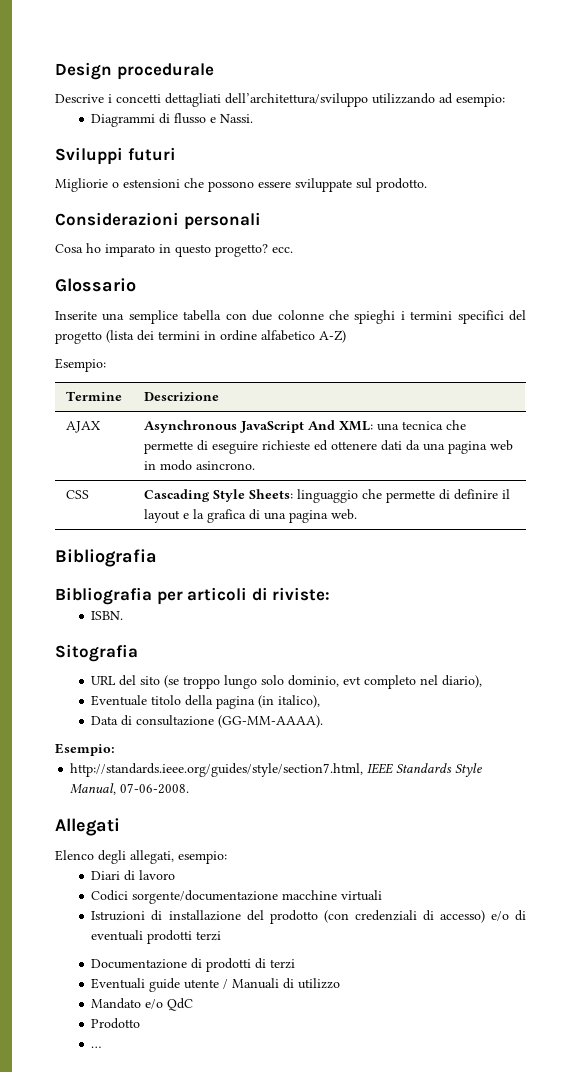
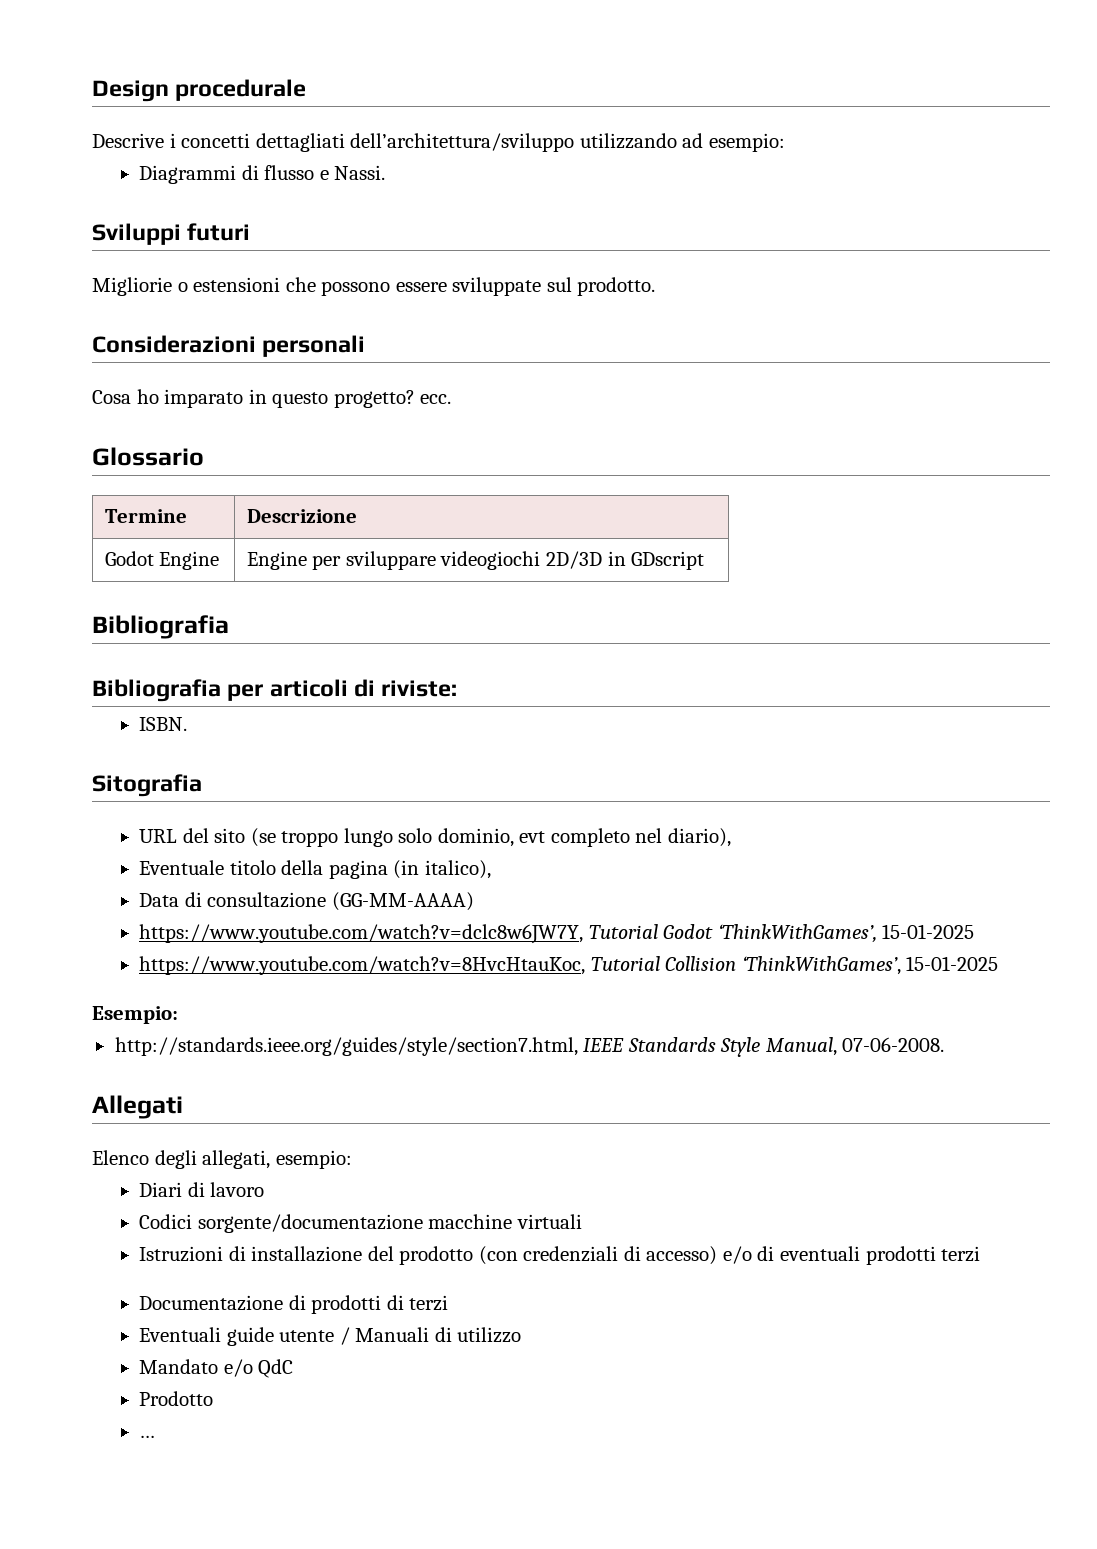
[55,310,527,324] [55,330,346,344] [55,358,106,372] [65,391,122,401] [143,392,219,402] [65,421,101,433] [143,420,466,433] [143,440,513,454] [143,460,255,471] [65,490,89,499] [143,489,510,503] [143,509,357,523] // Inserite una semplice tabella con due colonne che spieghi i termini specifici del progetto (lista dei termini in ordine alfabetico A-Z) // Esempio: // Termine | Descrizione // AJAX | Asynchronous JavaScript And XML: una tecnica che permette di eseguire richieste ed ottenere dati da una pagina web in modo asincrono. // CSS | Cascading Style Sheets: linguaggio che permette di definire il layout e la grafica di una pagina web. -> [104,509,187,523] [246,509,357,523] [104,551,220,570] [246,551,705,570] // Termine | Descrizione // Godot Engine | Engine per sviluppare videogiochi 2D/3D in GDscript
[218,715,324,728] (GG-MM-AAAA). -> [331,892,474,911] [139,924,975,944] [139,956,999,975] (GG-MM-AAAA) // https://www.youtube.com/watch?v=dclc8w6JW7Y, Tutorial Godot ‘ThinkWithGames’, 15-01-2025 // https://www.youtube.com/watch?v=8HvcHtauKoc, Tutorial Collision ‘ThinkWithGames’, 15-01-2025

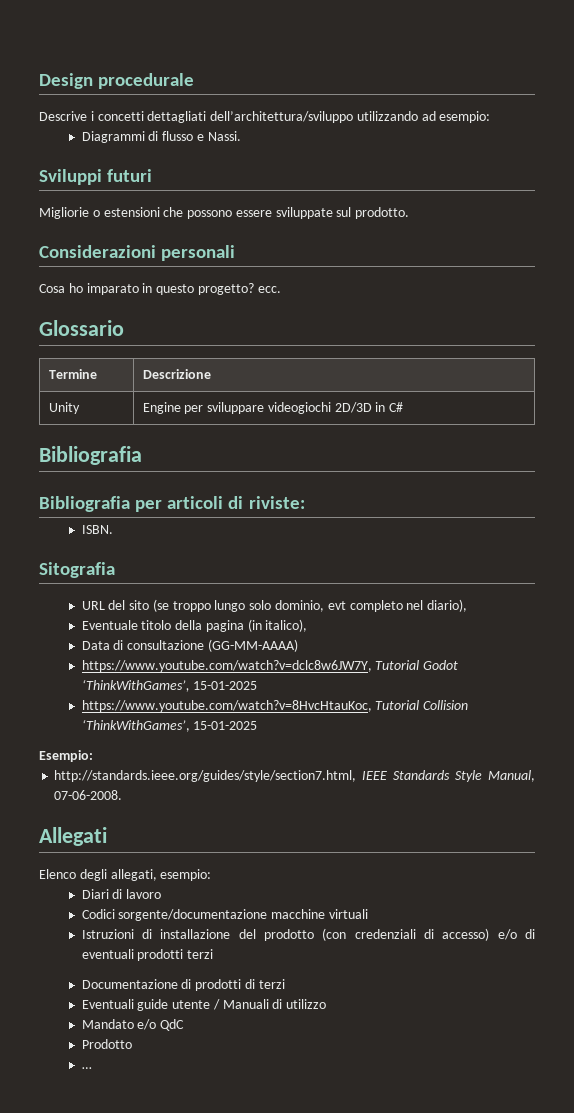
[104,551,220,570] Godot Engine -> [48,402,80,414] Unity
[631,551,705,570] GDscript -> [389,402,404,412] C#

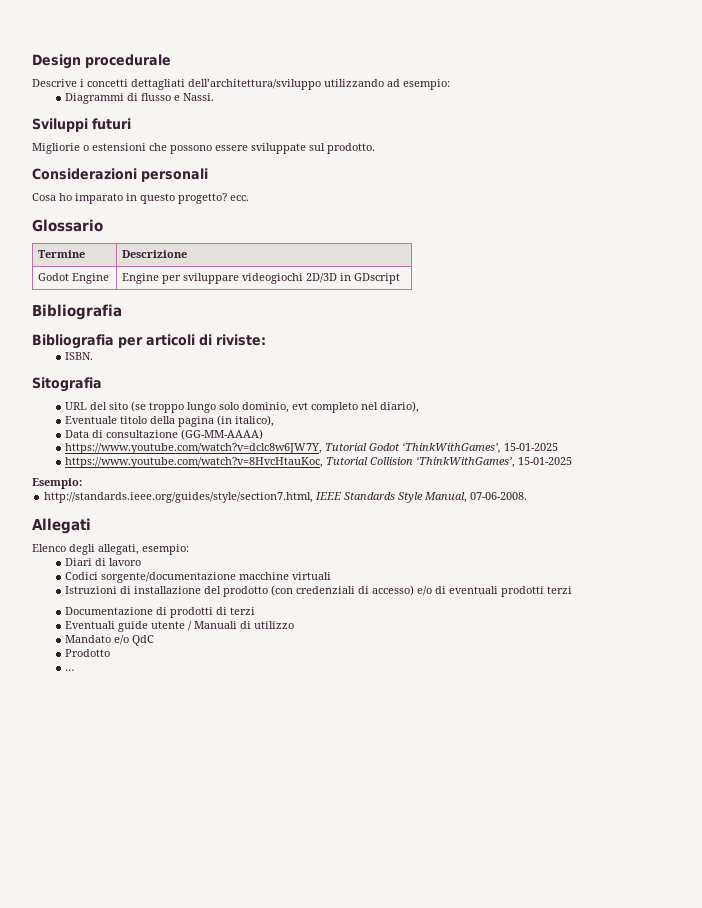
[48,402,80,414] Unity -> [37,273,109,284] Godot Engine
[389,402,404,412] C# -> [353,273,400,284] GDscript

